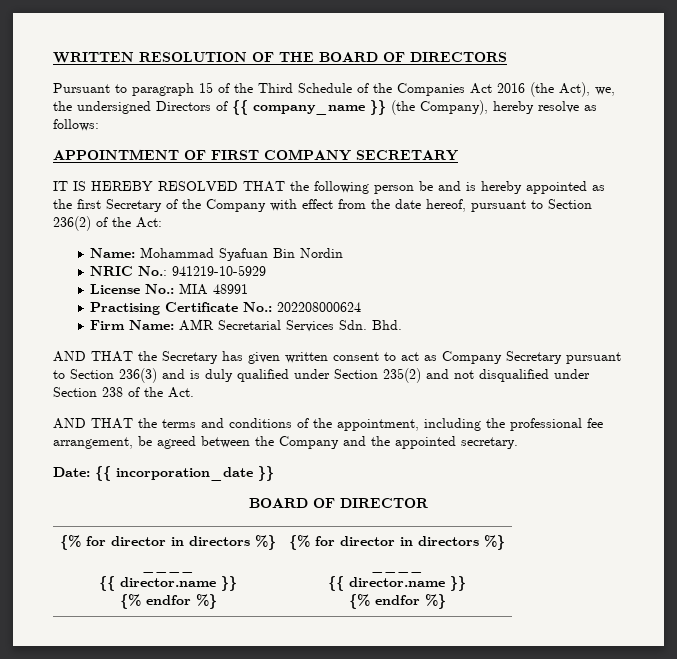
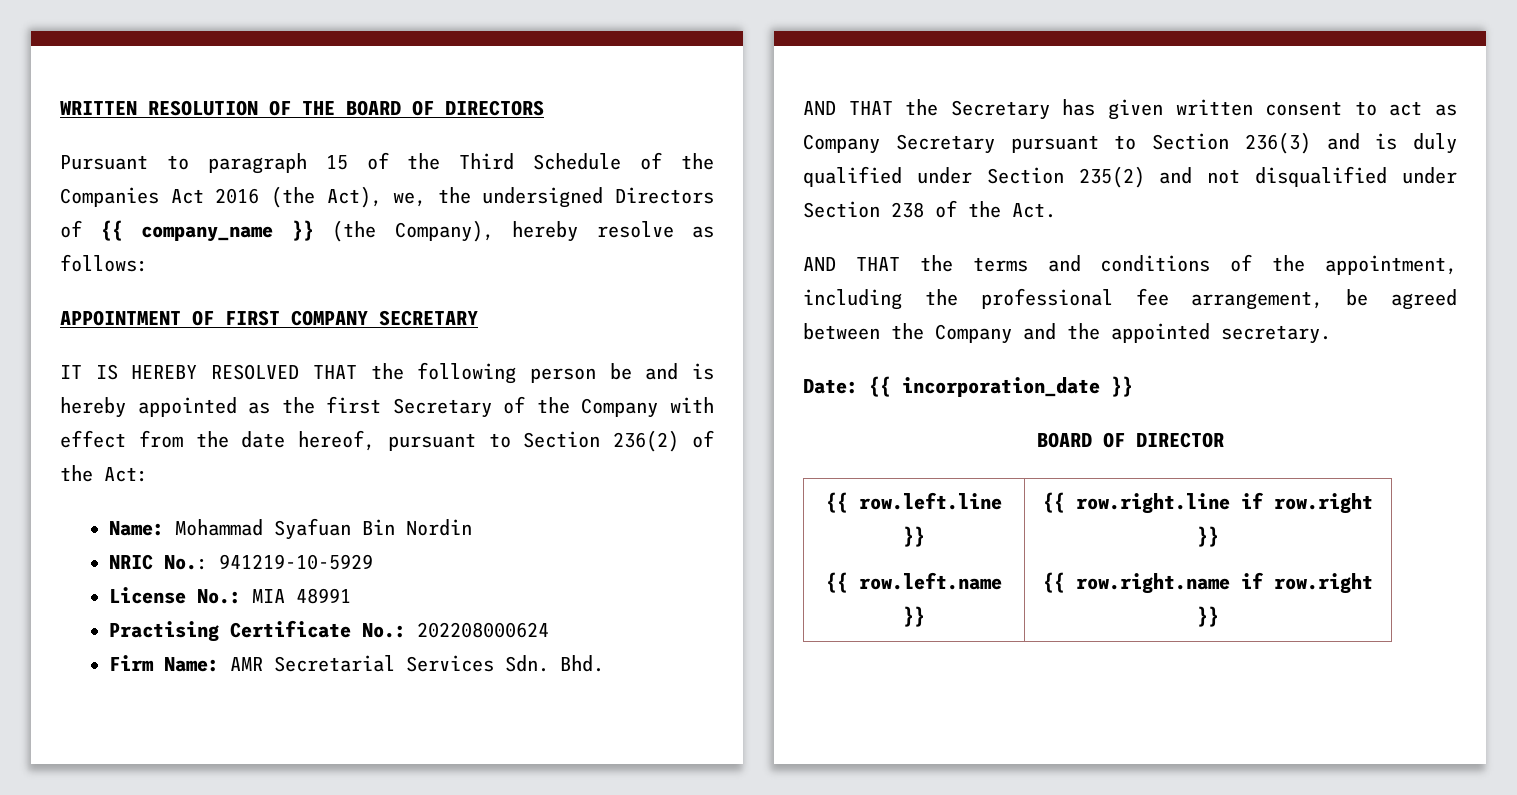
[60,535,276,550] [142,569,194,573] [99,576,237,591] [119,594,217,609] [289,535,505,550] [371,569,423,573] [328,576,466,591] [348,594,446,609] {% for director in directors %} // ____ // {{ director.name }} // {% endfor %} | {% for director in directors %} // ____ // {{ director.name }} // {% endfor %} -> [826,492,1002,513] [903,526,925,547] [826,572,1002,593] [903,606,925,627] [1043,492,1373,514] [1197,526,1219,547] [1043,572,1373,594] [1197,606,1219,627] {{ row.left.line }} // {{ row.left.name }} | {{ row.right.line if row.right }} // {{ row.right.name if row.right }}

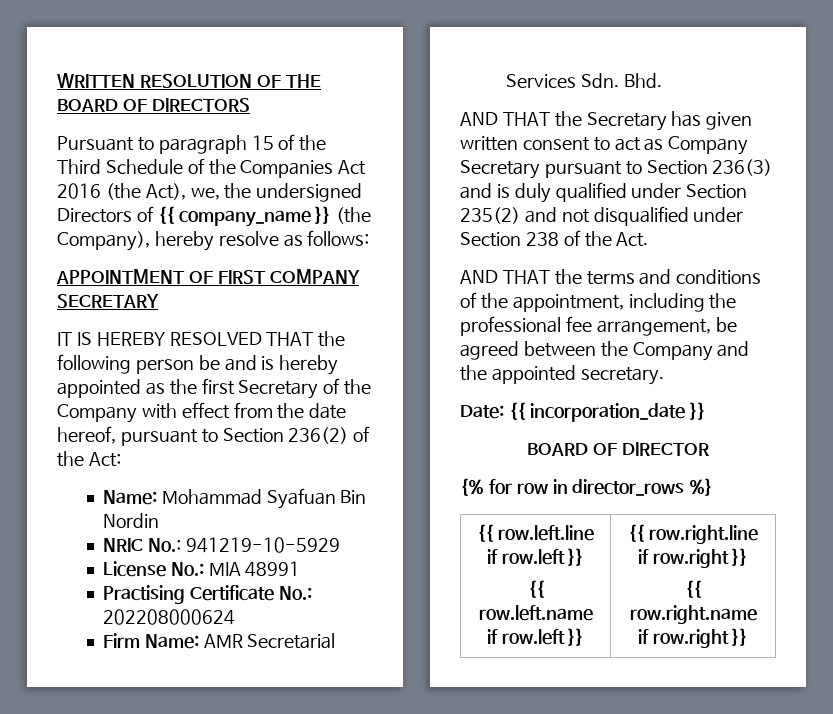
(1224, 440) none -> [460,478,714,496] // {% for row in director_rows %}
(1002, 501) none -> [486,549,565,565] if row.left
(1002, 581) none -> [486,629,565,645] if row.left

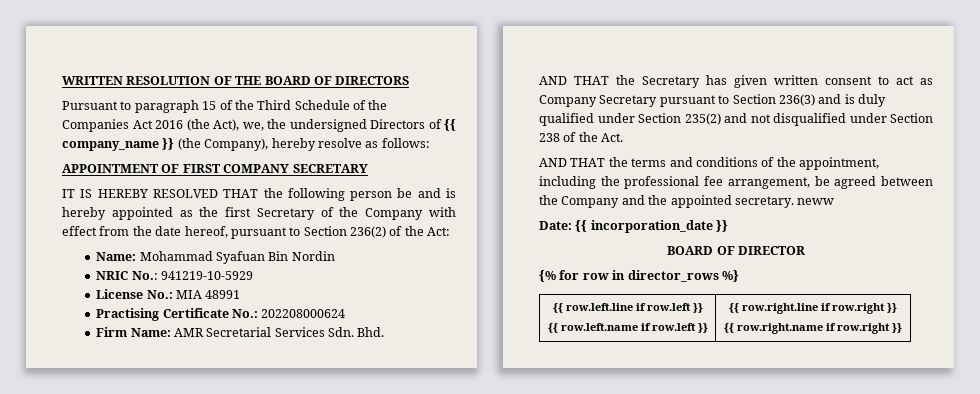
(664, 376) none -> [797,198,835,205] neww

